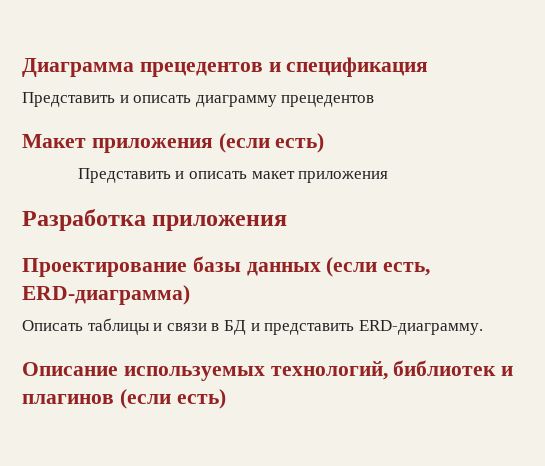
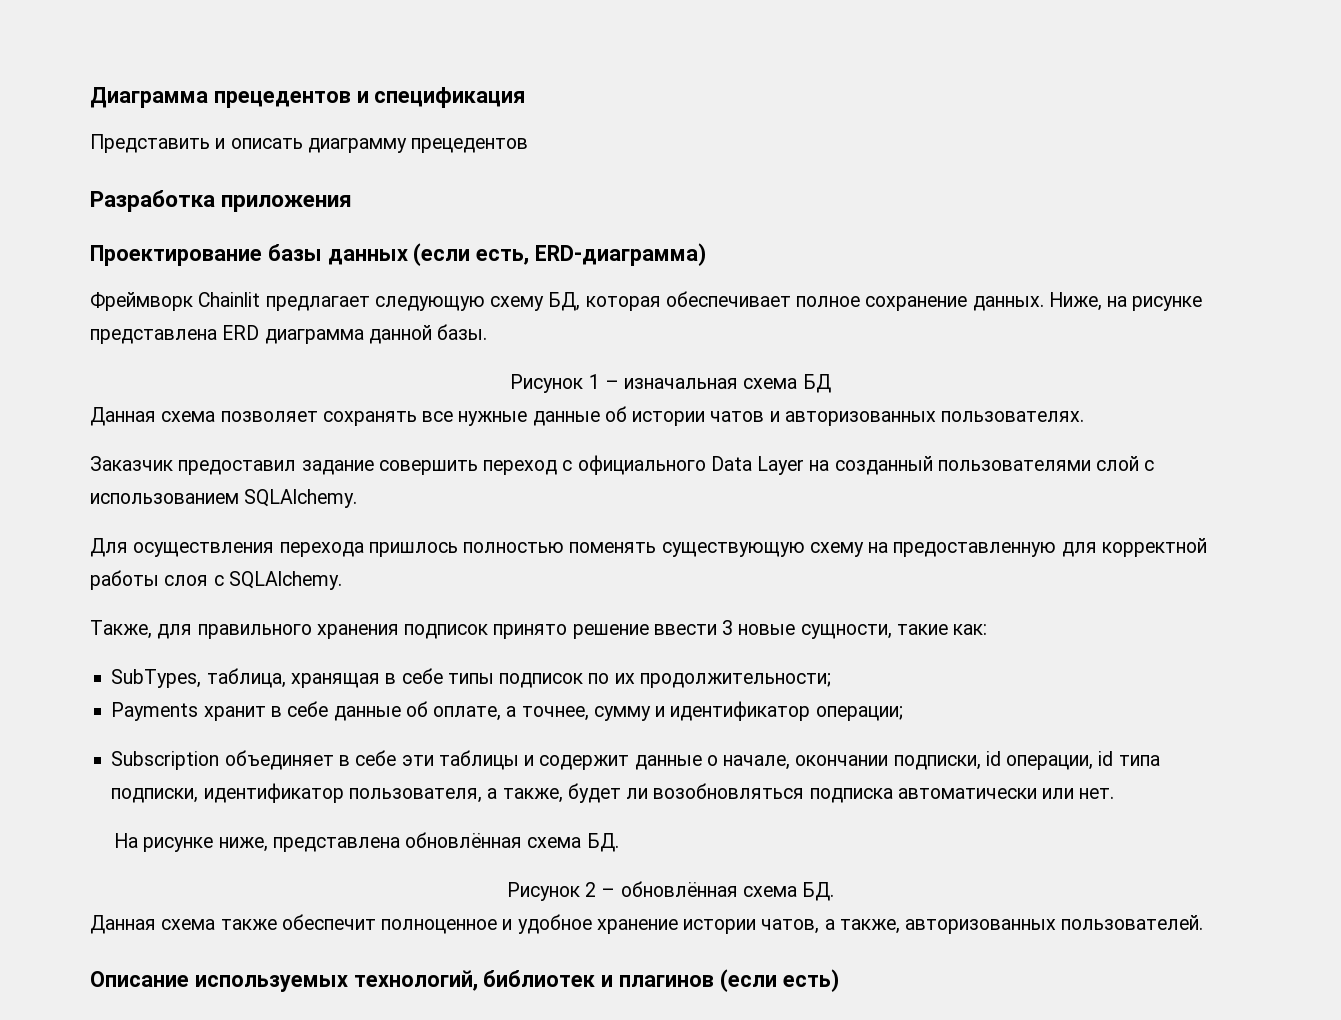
[22,133,325,153] [77,168,389,183] // Макет приложения (если есть) // Представить и описать макет приложения -> (529, 145) none
[22,318,483,335] Описать таблицы и связи в БД и представить ERD-диаграмму. -> [90,291,1203,311] [90,324,488,344] [510,374,831,393] [90,406,1085,426] [90,455,1155,475] [90,489,358,508] [90,538,1207,557] [90,570,342,590] [90,620,988,639] [111,668,831,688] [111,701,903,721] [111,750,1160,770] [111,783,1115,803] [113,832,619,852] [506,881,835,901] [90,914,1204,934] Фреймворк Chainlit предлагает следующую схему БД, которая обеспечивает полное сохранение данных. Ниже, на рисунке представлена ERD диаграмма данной базы. // Рисунок 1 – изначальная схема БД // Данная схема позволяет сохранять все нужные данные об истории чатов и авторизованных пользователях. // Заказчик предоставил задание совершить переход с официального Data Layer на созданный пользователями слой с использованием SQLAlchemy. // Для осуществления перехода пришлось полностью поменять существующую схему на предоставленную для корректной работы слоя с SQLAlchemy. // Также, для правильного хранения подписок принято решение ввести 3 новые сущности, такие как: // SubTypes, таблица, хранящая в себе типы подписок по их продолжительности; // Payments хранит в себе данные об оплате, а точнее, сумму и идентификатор операции; // Subscription объединяет в себе эти таблицы и содержит данные о начале, окончании подписки, id операции, id типа подписки, идентификатор пользователя, а также, будет ли возобновляться подписка автоматически или нет. // На рисунке ниже, представлена обновлённая схема БД. // Рисунок 2 – обновлённая схема БД. // Данная схема также обеспечит полноценное и удобное хранение истории чатов, а также, авторизованных пользователей.

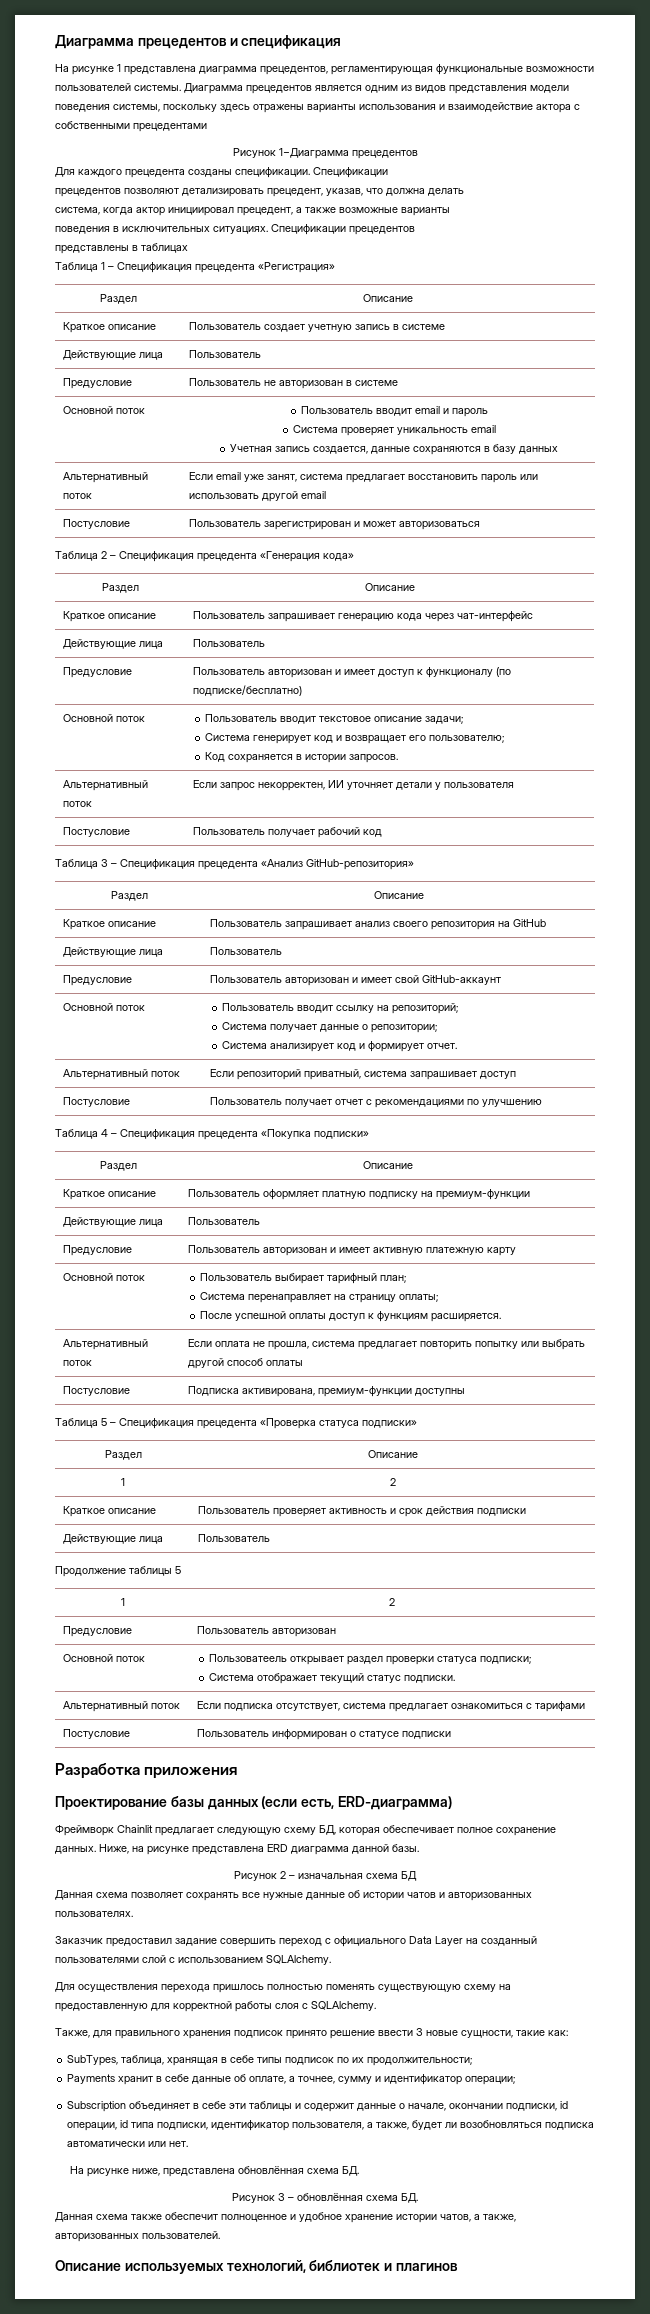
[90,134,529,153] Представить и описать диаграмму прецедентов -> [55,64,594,75] [55,83,569,94] [55,102,580,113] [55,121,207,132] [232,148,418,159] [55,167,388,178] [55,188,464,197] [55,207,450,216] [55,224,415,235] [55,243,188,254] [55,262,335,273] [100,294,137,304] [363,294,413,302] [63,322,157,333] [189,322,446,332] [63,350,164,360] [189,350,262,358] [63,378,133,389] [189,378,399,389] [63,406,146,414] [300,406,488,417] [292,425,496,436] [230,444,559,455] [63,472,149,483] [63,493,93,499] [189,472,539,483] [189,491,327,502] [63,519,131,529] [189,519,481,530] [55,551,354,562] [102,583,139,593] [364,583,415,591] [63,611,157,622] [193,611,534,622] [63,639,164,649] [193,639,266,647] [63,667,133,678] [193,667,512,678] [193,685,303,696] [63,714,146,722] [205,714,464,724] [205,733,505,744] [205,752,399,763] [63,780,149,791] [63,801,93,807] [193,780,515,791] [63,827,131,837] [193,827,383,838] [55,859,414,870] [110,891,148,901] [373,891,424,899] [63,919,157,930] [210,919,547,930] [63,947,164,957] [210,947,283,955] [63,975,133,986] [210,975,502,986] [63,1003,146,1011] [222,1003,459,1014] [222,1022,438,1033] [222,1041,458,1052] [63,1069,181,1080] [210,1069,517,1080] [63,1097,131,1107] [210,1097,543,1108] [55,1129,369,1140] [99,1161,137,1171] [362,1161,413,1169] [63,1189,157,1200] [188,1189,531,1200] [63,1217,164,1227] [188,1217,261,1225] [63,1245,133,1256] [188,1245,517,1256] [63,1273,146,1281] [200,1273,407,1284] [200,1292,439,1303] [200,1311,502,1322] [63,1339,149,1350] [63,1360,93,1366] [188,1339,586,1350] [188,1358,304,1369] [63,1386,131,1396] [188,1386,466,1397] [55,1418,417,1429] [104,1450,142,1460] [367,1450,418,1458] [121,1478,125,1486] [389,1478,396,1486] [63,1506,157,1517] [198,1506,527,1517] [63,1534,164,1544] [198,1534,271,1542] [55,1566,181,1577] [120,1598,125,1606] [389,1598,395,1606] [63,1626,133,1637] [197,1626,337,1637] [63,1654,146,1662] [209,1654,532,1665] [209,1673,456,1684] [63,1701,181,1712] [197,1701,586,1712] [63,1729,131,1739] [197,1729,452,1740] На рисунке 1 представлена диаграмма прецедентов, регламентирующая функциональные возможности пользователей системы. Диаграмма прецедентов является одним из видов представления модели поведения системы, поскольку здесь отражены варианты использования и взаимодействие актора с собственными прецедентами // Рисунок 1−Диаграмма прецедентов // Для каждого прецедента созданы спецификации. Спецификации // прецедентов позволяют детализировать прецедент, указав, что должна делать // система, когда актор инициировал прецедент, а также возможные варианты // поведения в исключительных ситуациях. Спецификации прецедентов // представлены в таблицах // Таблица 1 – Спецификация прецедента «Регистрация» // Раздел | Описание // Краткое описание | Пользователь создает учетную запись в системе // Действующие лица | Пользователь // Предусловие | Пользователь не авторизован в системе // Основной поток | Пользователь вводит email и пароль // Система проверяет уникальность email // Учетная запись создается, данные сохраняются в базу данных // Альтернативный поток | Если email уже занят, система предлагает восстановить пароль или использовать другой email // Постусловие | Пользователь зарегистрирован и может авторизоваться // Таблица 2 – Спецификация прецедента «Генерация кода» // Раздел | Описание // Краткое описание | Пользователь запрашивает генерацию кода через чат-интерфейс // Действующие лица | Пользователь // Предусловие | Пользователь авторизован и имеет доступ к функционалу (по подписке/бесплатно) // Основной поток | Пользователь вводит текстовое описание задачи; // Система генерирует код и возвращает его пользователю; // Код сохраняется в истории запросов. // Альтернативный поток | Если запрос некорректен, ИИ уточняет детали у пользователя // Постусловие | Пользователь получает рабочий код // Таблица 3 – Спецификация прецедента «Анализ GitHub-репозитория» // Раздел | Описание // Краткое описание | Пользователь запрашивает анализ своего репозитория на GitHub // Действующие лица | Пользователь // Предусловие | Пользователь авторизован и имеет свой GitHub-аккаунт // Основной поток | Пользователь вводит ссылку на репозиторий; // Система получает данные о репозитории; // Система анализирует код и формирует отчет. // Альтернативный поток | Если репозиторий приватный, система запрашивает доступ // Постусловие | Пользователь получает отчет с рекомендациями по улучшению // Таблица 4 – Спецификация прецедента «Покупка подписки» // Раздел | Описание // Краткое описание | Пользователь оформляет платную подписку на премиум-функции // Действующие лица | Пользователь // Предусловие | Пользователь авторизован и имеет активную платежную карту // Основной поток | Пользователь выбирает тарифный план; // Система перенаправляет на страницу оплаты; // После успешной оплаты доступ к функциям расширяется. // Альтернативный поток | Если оплата не прошла, система предлагает повторить попытку или выбрать другой способ оплаты // Постусловие | Подписка активирована, премиум-функции доступны // Таблица 5 – Спецификация прецедента «Проверка статуса подписки» // Раздел | Описание // 1 | 2 // Краткое описание | Пользователь проверяет активность и срок действия подписки // Действующие лица | Пользователь // Продолжение таблицы 5 // 1 | 2 // Предусловие | Пользователь авторизован // Основной поток | Пользоватеель открывает раздел проверки статуса подписки; // Система отображает текущий статус подписки. // Альтернативный поток | Если подписка отсутствует, система предлагает ознакомиться с тарифами // Постусловие | Пользователь информирован о статусе подписки
[588,374,600,389] 1 -> [280,1871,286,1879] 2
[585,882,597,897] 2 -> [278,2193,285,2201] 3
[719,969,839,992] (если есть) -> (458, 2267) none

